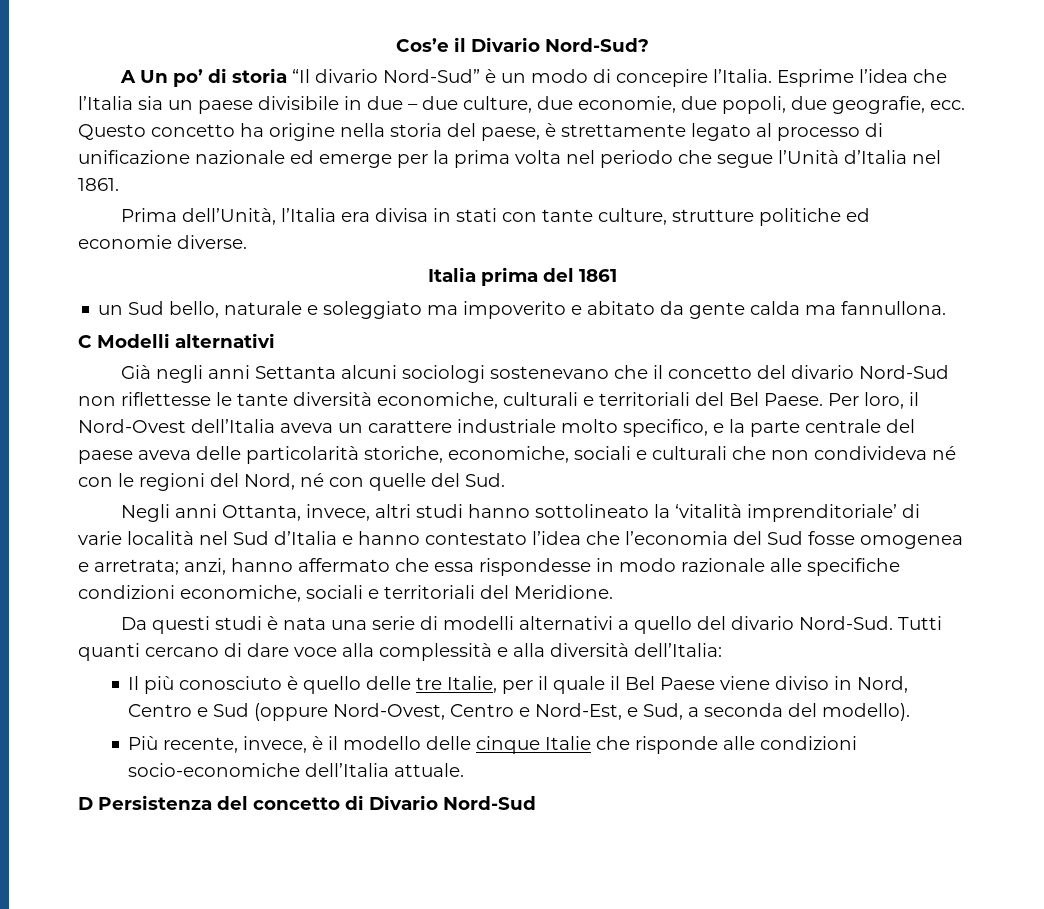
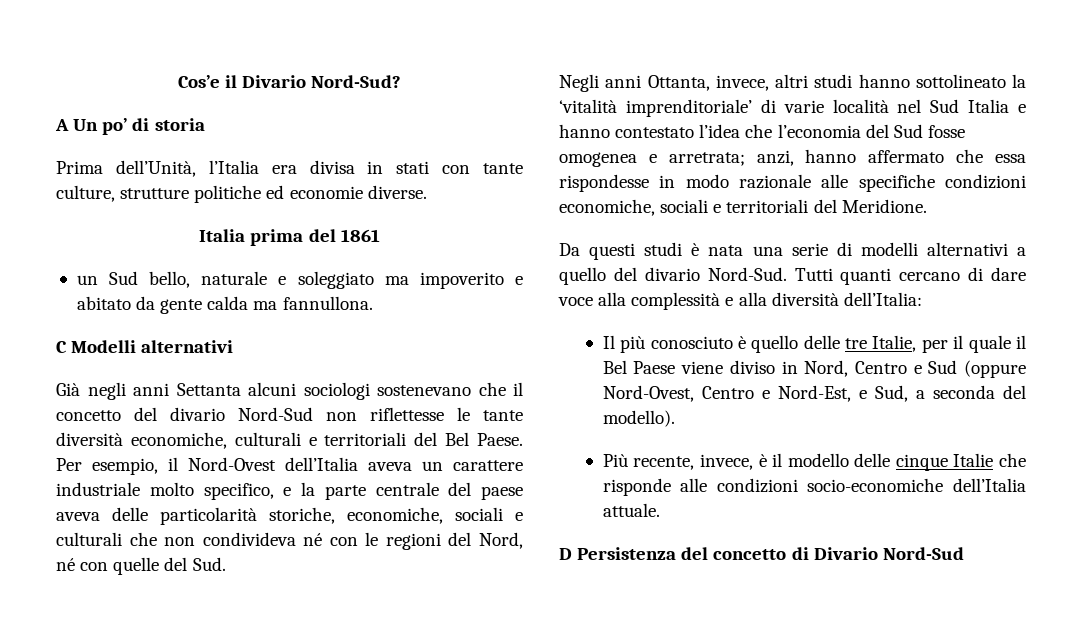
[292,69,948,87] [78,96,965,114] [78,123,883,141] [78,150,941,168] [78,178,119,191] “Il divario Nord-Sud” è un modo di concepire l’Italia. Esprime l’idea che l’Italia sia un paese divisibile in due – due culture, due economie, due popoli, due geografie, ecc. Questo concetto ha origine nella storia del paese, è strettamente legato al processo di unificazione nazionale ed emerge per la prima volta nel periodo che segue l’Unità d’Italia nel 1861. -> (205, 124) none
[864,392,904,409] loro, -> [92,458,158,475] esempio,
[274,531,337,545] d’Italia -> [968,99,1010,113] Italia

